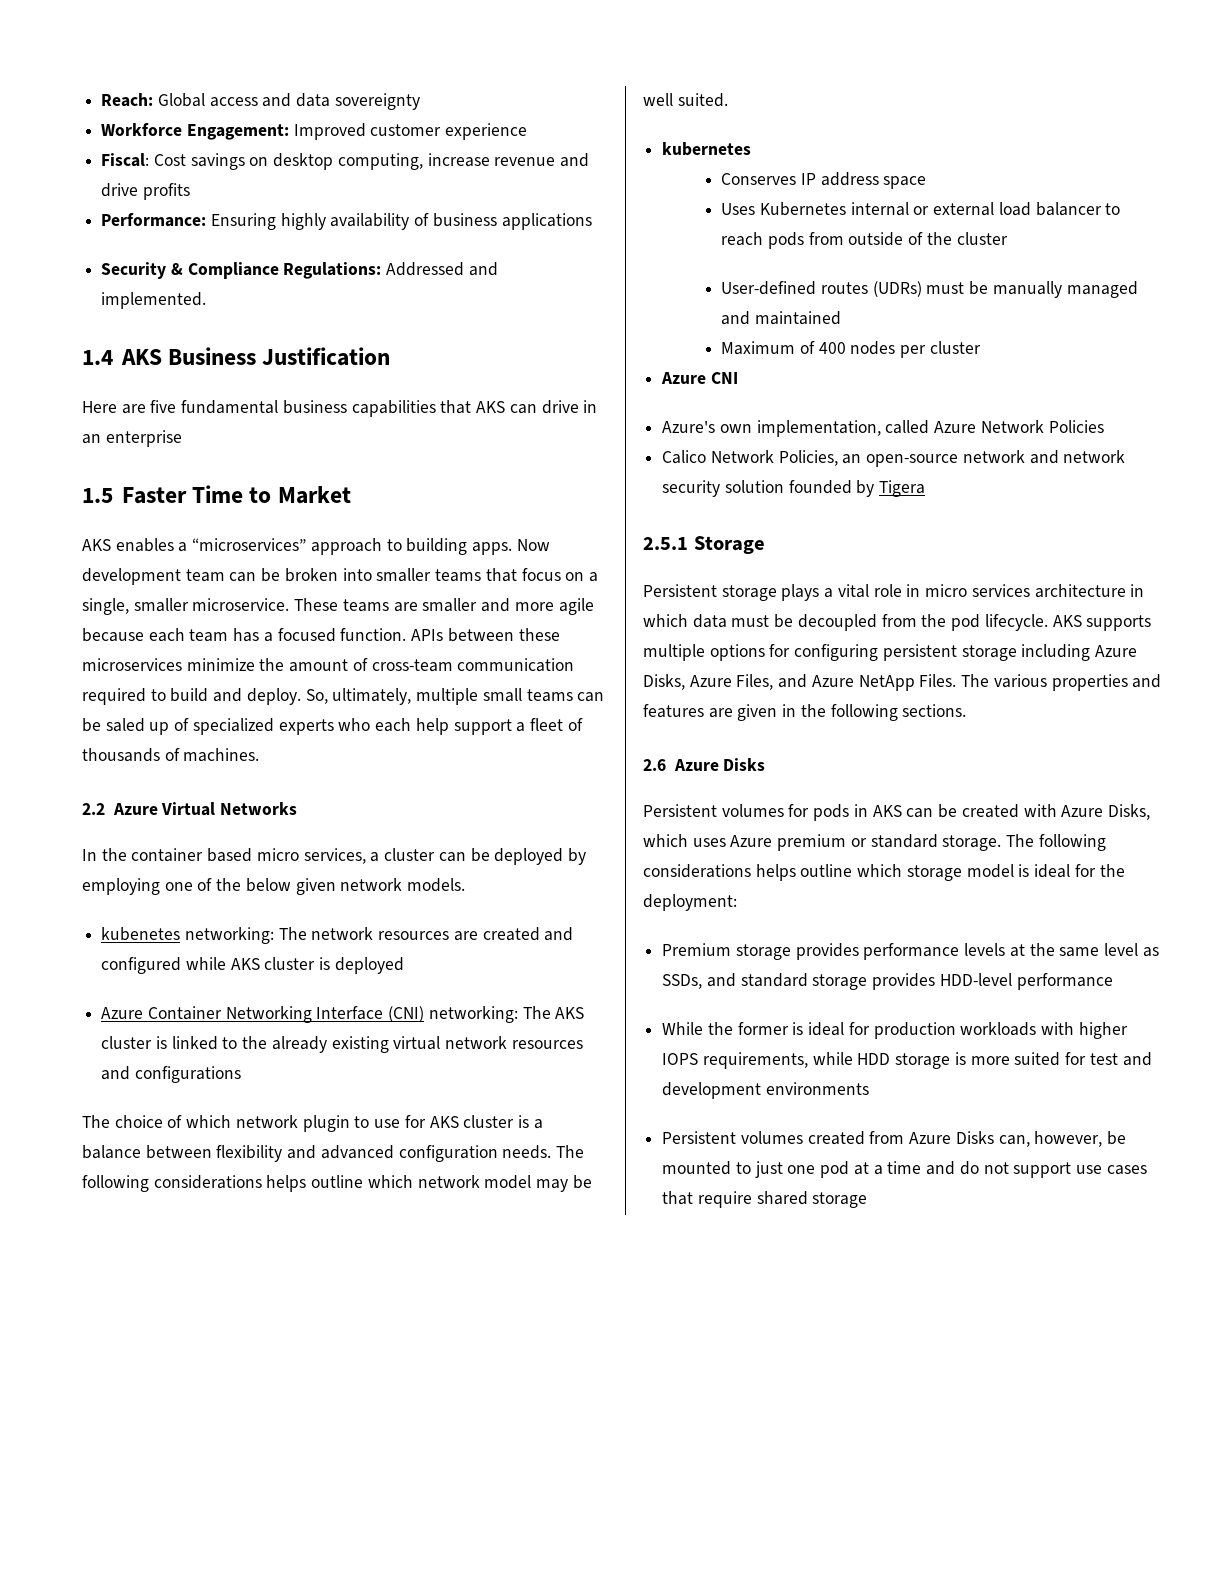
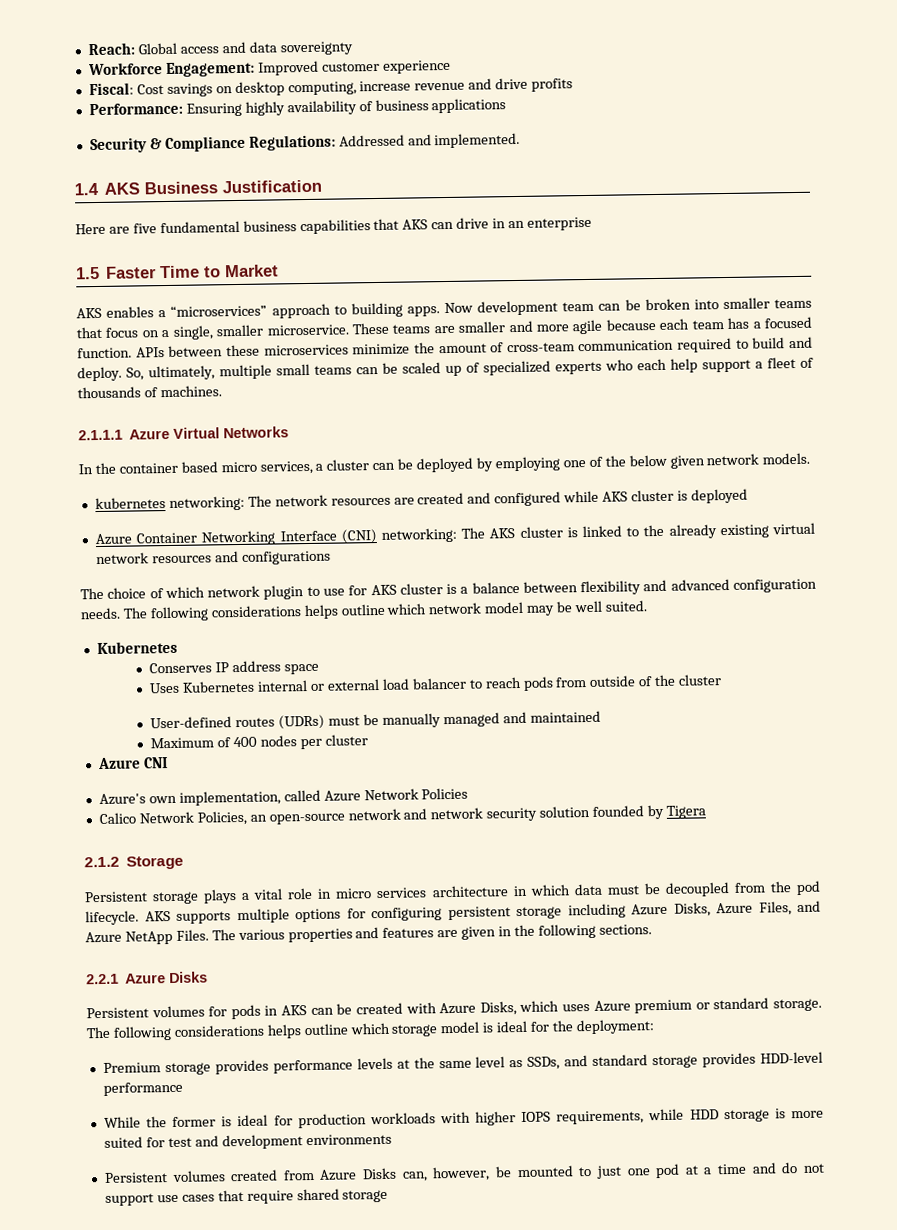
[105,718,145,732] saled -> [402,362,441,374] scaled
[82,803,105,815] 2.2 -> [78,429,123,441] 2.1.1.1
[101,927,181,941] kubenetes -> [94,497,166,510] kubernetes
[662,142,752,156] kubernetes -> [96,640,178,655] Kubernetes
[643,537,688,550] 2.5.1 -> [84,856,120,868] 2.1.2
[643,759,666,771] 2.6 -> [86,973,119,985] 2.2.1

